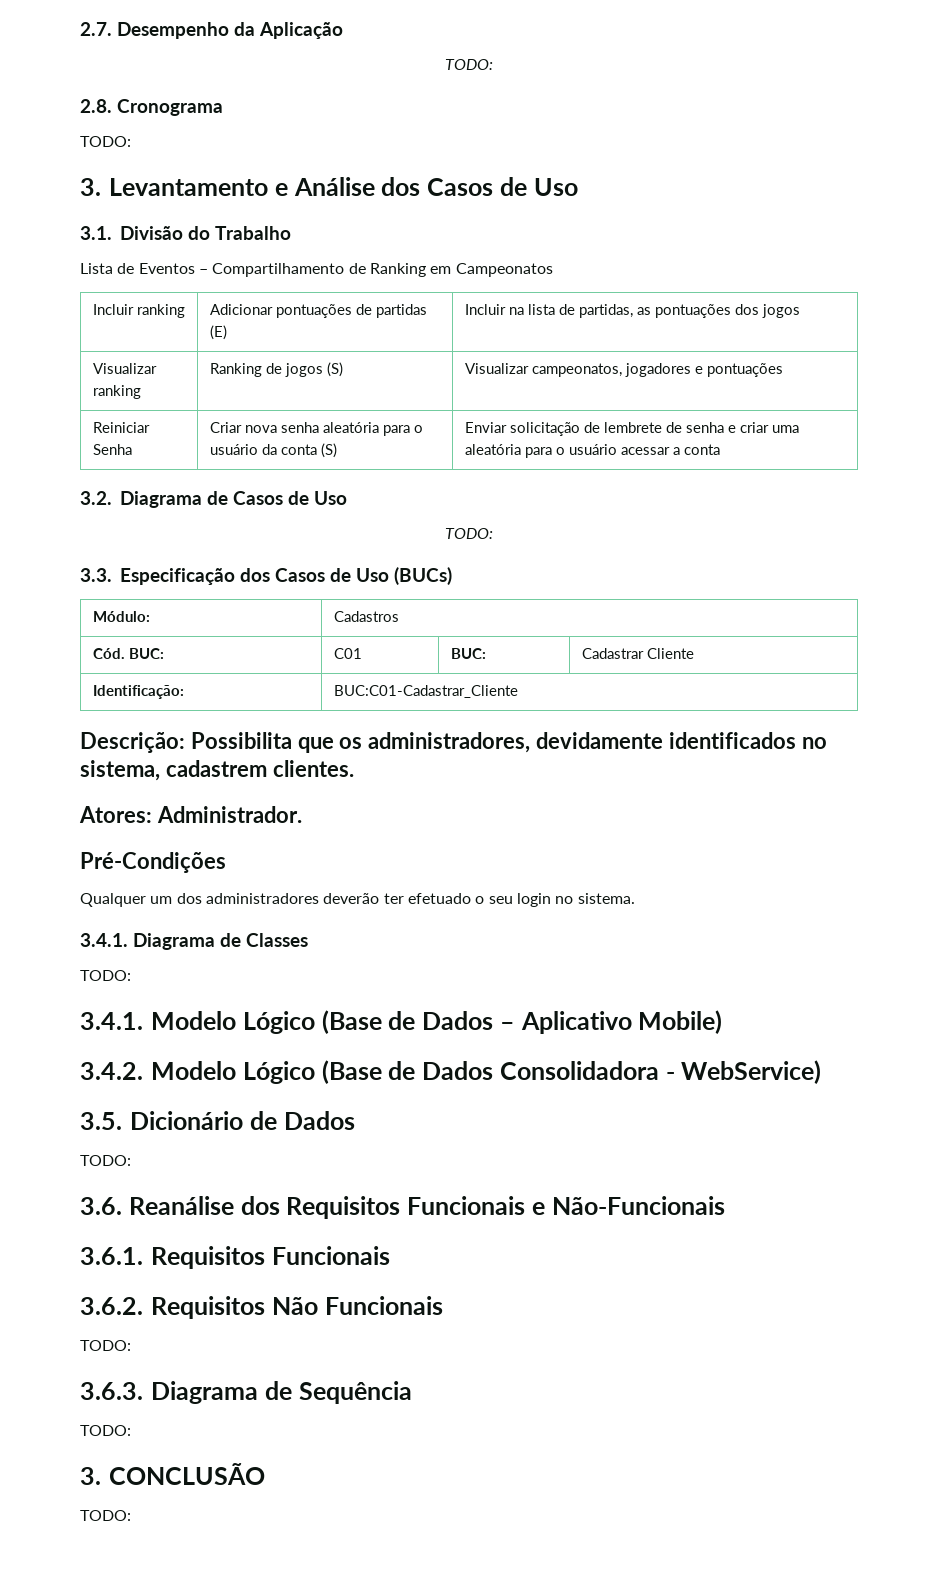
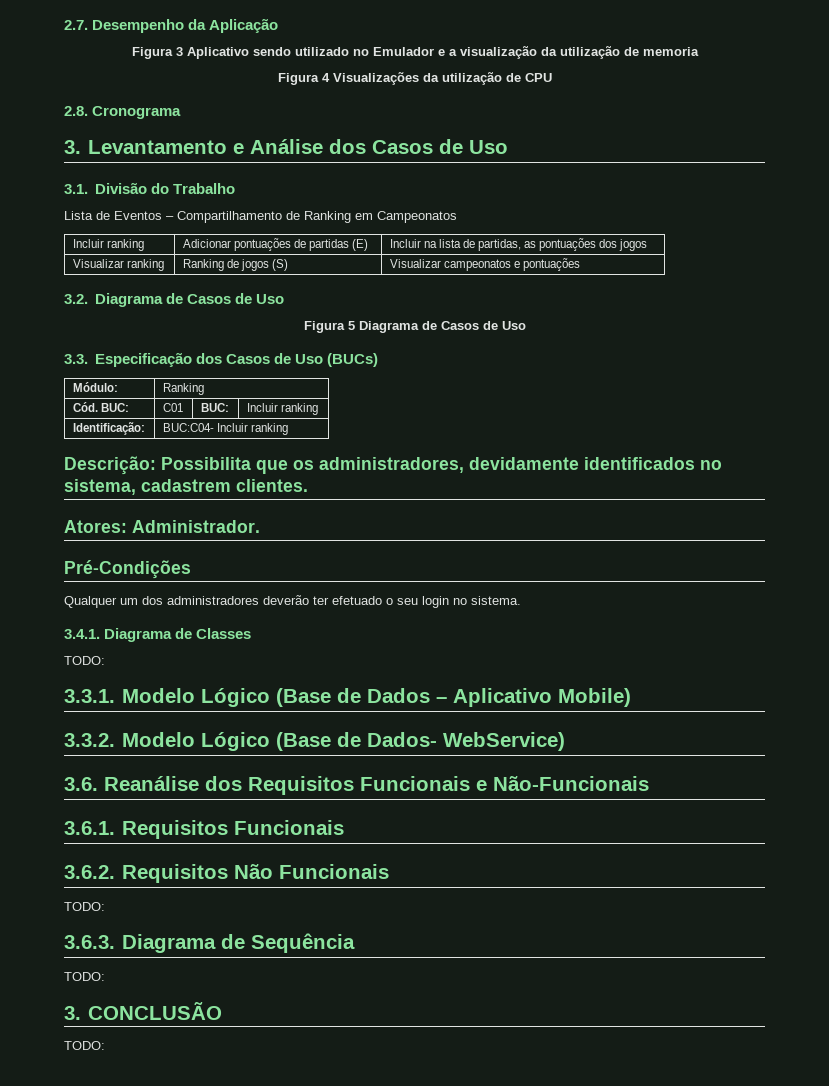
[445,59,493,70] TODO: -> [131,46,699,59] [277,72,552,85] Figura 3 Aplicativo sendo utilizado no Emulador e a visualização da utilização de memoria // Figura 4 Visualizações da utilização de CPU
[80,136,131,147] // TODO: -> (182, 112) none
[531,363,691,377] campeonatos, jogadores -> [443,259,511,271] campeonatos
[92,422,150,433] [92,444,132,455] [209,422,423,436] [209,443,337,458] [464,422,799,436] [464,444,720,458] // Reiniciar Senha | Criar nova senha aleatória para o usuário da conta (S) | Enviar solicitação de lembrete de senha e criar uma aleatória para o usuário acessar a conta -> (580, 264) none
[445,528,493,539] TODO: -> [303,321,526,333] Figura 5 Diagrama de Casos de Uso
[333,611,399,622] Cadastros -> [162,383,204,395] Ranking
[581,648,694,659] Cadastrar Cliente -> [246,403,318,415] Incluir ranking
[333,685,518,698] BUC:C01-Cadastrar_Cliente -> [162,423,288,435] BUC:C04- Incluir ranking
[80,1012,143,1030] 3.4.1. -> [64,689,115,703] 3.3.1.
[80,1060,822,1084] [80,1111,355,1130] [80,1155,131,1166] 3.4.2. Modelo Lógico (Base de Dados Consolidadora - WebService) // 3.5. Dicionário de Dados // TODO: -> [64,732,565,751] 3.3.2. Modelo Lógico (Base de Dados- WebService)

